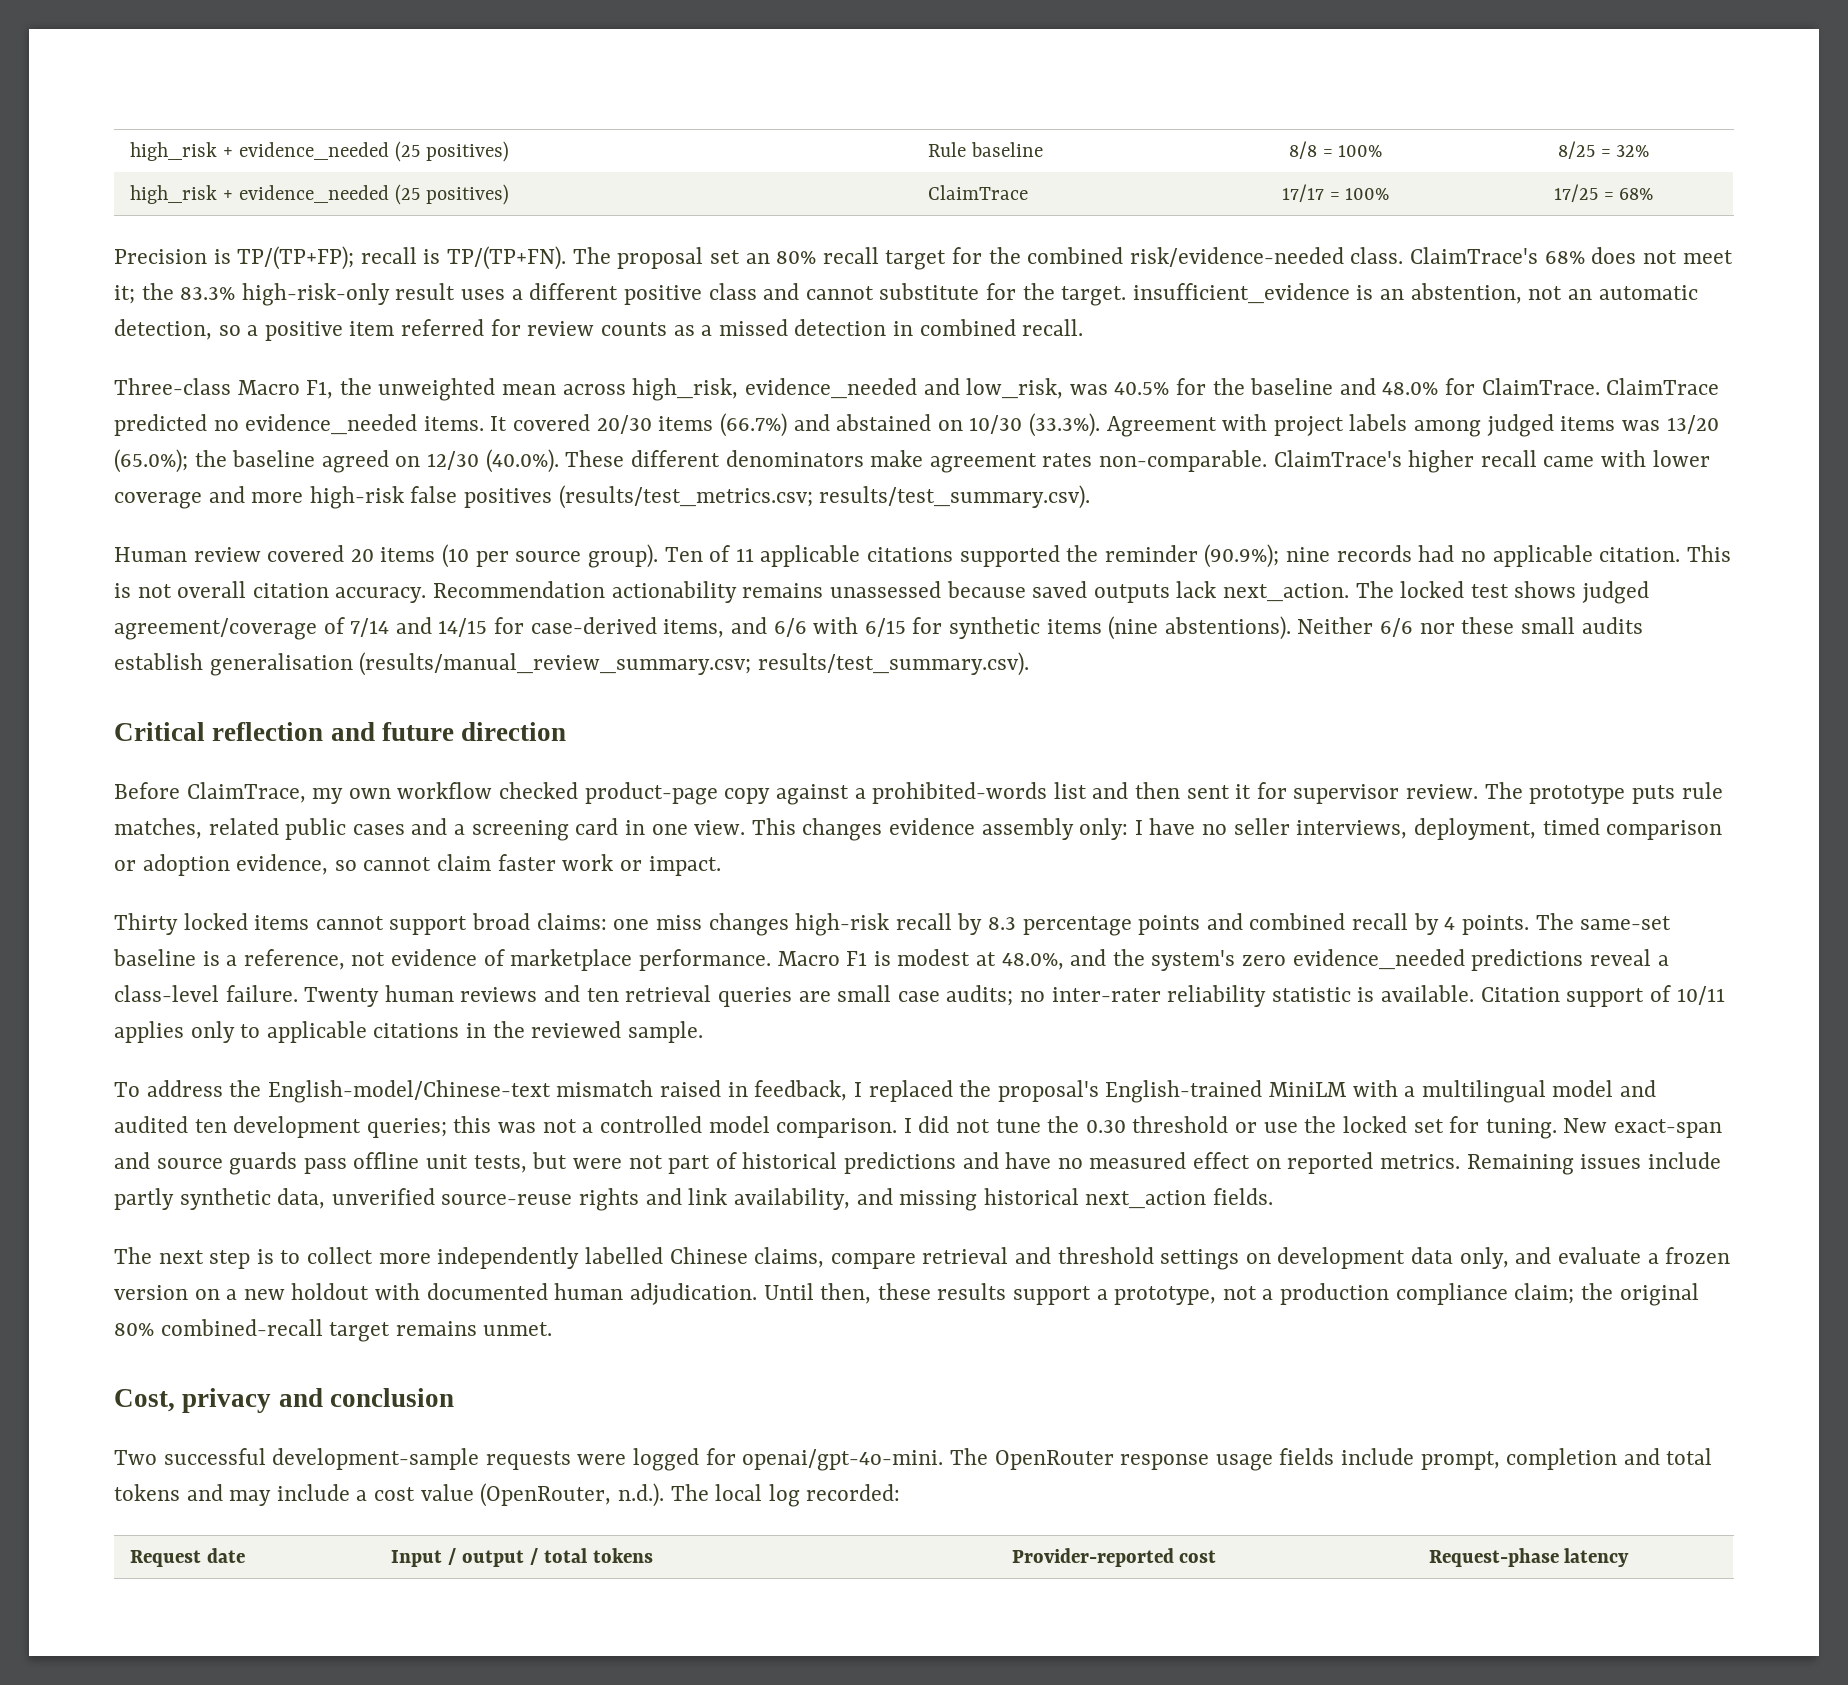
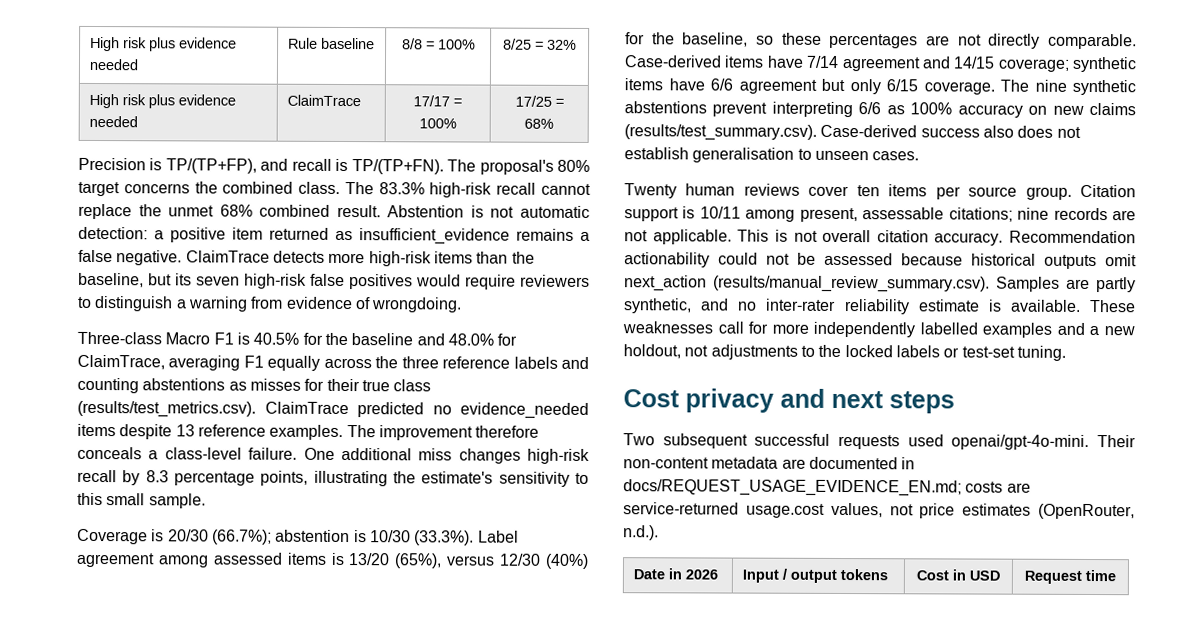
[129,141,509,162] high_risk + evidence_needed (25 positives) -> [90,36,238,52] [89,58,139,71] High risk plus evidence needed
[129,184,509,205] high_risk + evidence_needed (25 positives) -> [89,93,237,109] [89,115,139,128] High risk plus evidence needed
[237,246,355,270] TP/(TP+FP); -> [165,158,289,174] TP/(TP+FP), and
[617,247,1733,270] [114,283,1698,306] [114,319,1084,341] [114,378,1108,401] proposal set an 80% recall target for the combined risk/evidence-needed class. ClaimTrace's 68% does not meet it; the 83.3% high-risk-only result uses a different positive class and cannot substitute for the target. insufficient_evidence is an abstention, not an automatic detection, so a positive item referred for review counts as a missed detection in combined recall. // Three-class Macro F1, the unweighted mean across high_risk, evidence_needed and low_risk, was -> [479,159,590,175] [78,181,591,198] [78,203,590,220] [78,226,590,245] [78,249,535,267] [78,272,590,290] [78,296,463,313] [77,331,250,345] proposal's 80% target concerns the combined class. The 83.3% high-risk recall cannot replace the unmet 68% combined result. Abstention is not automatic detection: a positive item returned as insufficient_evidence remains a false negative. ClaimTrace detects more high-risk items than the baseline, but its seven high-risk false positives would require reviewers to distinguish a warning from evidence of wrongdoing. // Three-class Macro F1 is
[1481,378,1720,395] [114,413,1719,437] [114,449,1710,473] [114,485,1091,509] [114,544,1681,568] ClaimTrace. ClaimTrace predicted no evidence_needed items. It covered 20/30 items (66.7%) and abstained on 10/30 (33.3%). Agreement with project labels among judged items was 13/20 (65.0%); the baseline agreed on 12/30 (40.0%). These different denominators make agreement rates non-comparable. ClaimTrace's higher recall came with lower coverage and more high-risk false positives (results/test_metrics.csv; results/test_summary.csv). // Human review covered 20 items (10 per source group). Ten of 11 applicable citations supported the reminder (90.9%); nine records had no applicable citation. -> [77,354,590,371] [77,377,432,394] [77,400,589,419] [77,423,540,441] [77,446,590,464] [77,469,589,487] [77,492,206,509] [77,528,519,546] [76,552,590,569] [625,32,1137,50] [624,55,1137,73] [624,78,1136,96] [624,101,1136,118] [624,124,1081,141] [624,147,920,163] [624,183,1136,200] [624,206,1136,223] [624,229,732,245] ClaimTrace, averaging F1 equally across the three reference labels and counting abstentions as misses for their true class (results/test_metrics.csv). ClaimTrace predicted no evidence_needed items despite 13 reference examples. The improvement therefore conceals a class-level failure. One additional miss changes high-risk recall by 8.3 percentage points, illustrating the estimate's sensitivity to this small sample. // Coverage is 20/30 (66.7%); abstention is 10/30 (33.3%). Label agreement among assessed items is 13/20 (65%), versus 12/30 (40%) for the baseline, so these percentages are not directly comparable. Case-derived items have 7/14 agreement and 14/15 coverage; synthetic items have 6/6 agreement but only 6/15 coverage. The nine synthetic abstentions prevent interpreting 6/6 as 100% accuracy on new claims (results/test_summary.csv). Case-derived success also does not establish generalisation to unseen cases. // Twenty human reviews cover ten items per source group. Citation support is 10/11 among present, assessable citations; nine records are not applicable.
[742,581,1650,604] [114,616,1643,640] [114,652,1029,676] [114,722,567,741] [114,782,1723,805] [114,818,1723,841] [114,854,721,876] [114,913,1672,936] [113,949,1669,971] [114,985,1014,1007] remains unassessed because saved outputs lack next_action. The locked test shows judged agreement/coverage of 7/14 and 14/15 for case-derived items, and 6/6 with 6/15 for synthetic items (nine abstentions). Neither 6/6 nor these small audits establish generalisation (results/manual_review_summary.csv; results/test_summary.csv). // Critical reflection and future direction // Before ClaimTrace, my own workflow checked product-page copy against a prohibited-words list and then sent it for supervisor review. The prototype puts rule matches, related public cases and a screening card in one view. This changes evidence assembly only: I have no seller interviews, deployment, timed comparison or adoption evidence, so cannot claim faster work or impact. // Thirty locked items cannot support broad claims: one miss changes high-risk recall by 8.3 percentage points and combined recall by 4 points. The same-set baseline is a reference, not evidence of marketplace performance. Macro F1 is modest at 48.0%, and the system's zero evidence_needed predictions reveal a class-level failure. Twenty human reviews and ten retrieval queries are small case audits; -> [718,252,1137,270] [624,275,1136,293] [623,298,730,314] could not be assessed because historical outputs omit next_action (results/manual_review_summary.csv). Samples are partly synthetic, and
[1271,987,1351,1002] statistic -> [917,299,980,312] estimate
[1480,985,1725,1007] [114,1021,703,1043] [114,1080,1657,1103] [114,1116,1722,1139] [114,1152,1721,1175] [114,1188,1273,1211] [114,1247,1731,1270] [114,1283,1699,1306] [114,1319,553,1342] [114,1388,454,1413] [114,1448,1713,1471] [114,1483,901,1507] [129,1548,245,1567] Citation support of 10/11 applies only to applicable citations in the reviewed sample. // To address the English-model/Chinese-text mismatch raised in feedback, I replaced the proposal's English-trained MiniLM with a multilingual model and audited ten development queries; this was not a controlled model comparison. I did not tune the 0.30 threshold or use the locked set for tuning. New exact-span and source guards pass offline unit tests, but were not part of historical predictions and have no measured effect on reported metrics. Remaining issues include partly synthetic data, unverified source-reuse rights and link availability, and missing historical next_action fields. // The next step is to collect more independently labelled Chinese claims, compare retrieval and threshold settings on development data only, and evaluate a frozen version on a new holdout with documented human adjudication. Until then, these results support a prototype, not a production compliance claim; the original 80% combined-recall target remains unmet. // Cost, privacy and conclusion // Two successful development-sample requests were logged for openai/gpt-4o-mini. The OpenRouter response usage fields include prompt, completion and total tokens and may include a cost value (OpenRouter, n.d.). The local log recorded: // Request date -> [1089,299,1136,313] [622,321,1135,338] [623,344,1066,361] [623,388,955,414] [623,433,1136,450] [623,456,916,470] [623,479,1031,497] [623,502,1135,520] [623,525,659,541] [633,568,719,580] These weaknesses call for more independently labelled examples and a new holdout, not adjustments to the locked labels or test-set tuning. // Cost privacy and next steps // Two subsequent successful requests used openai/gpt-4o-mini. Their non-content metadata are documented in docs/REQUEST_USAGE_EVIDENCE_EN.md; costs are service-returned usage.cost values, not price estimates (OpenRouter, n.d.). // Date in 2026
[529,1548,587,1565] / total -> (838, 576) none
[1011,1548,1217,1567] [1428,1548,1630,1567] Provider-reported cost | Request-phase latency -> [916,569,1000,581] [1024,569,1116,584] Cost in USD | Request time

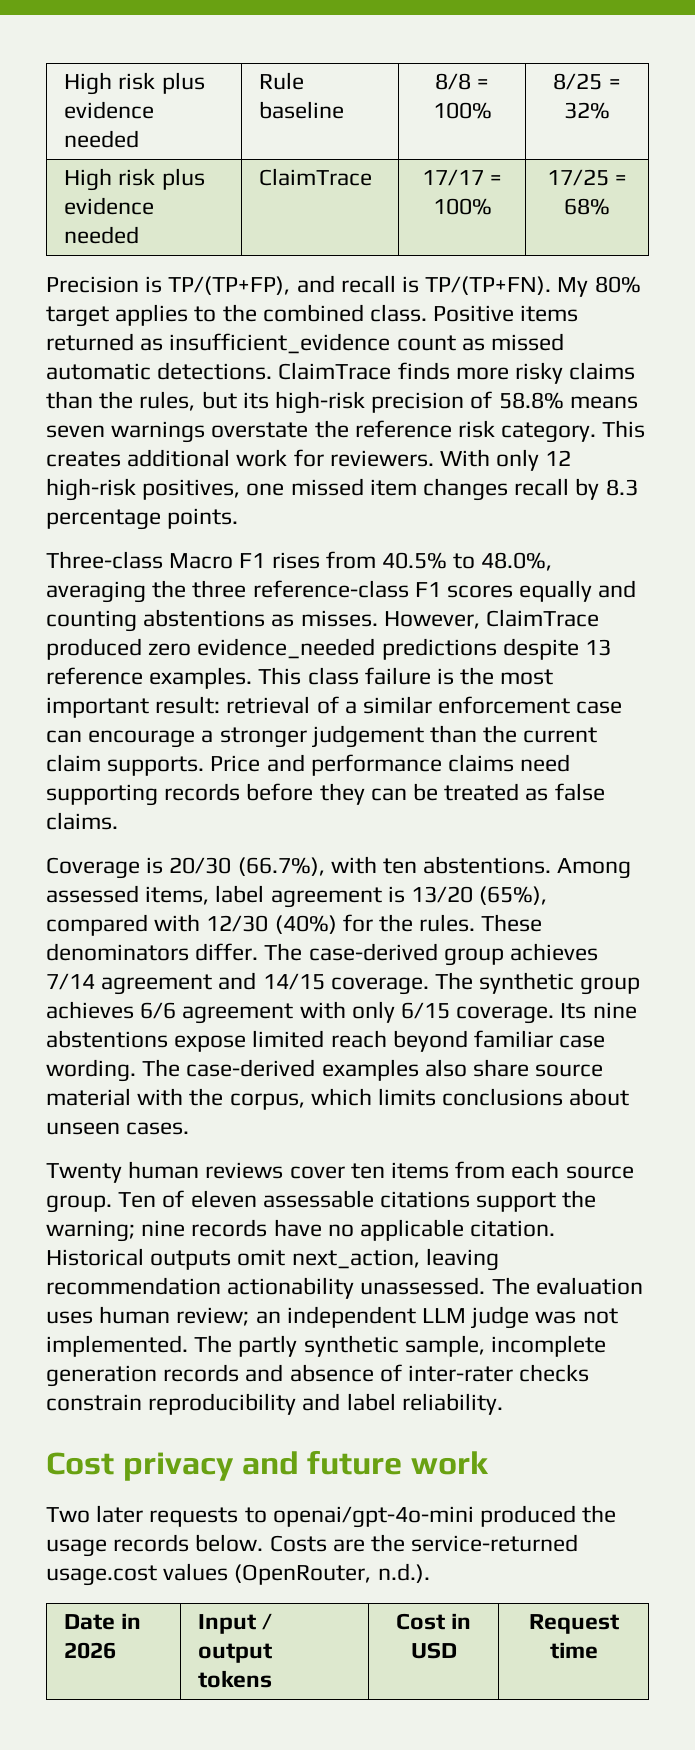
[447,159,590,175] [78,181,591,198] [78,203,590,220] [78,226,590,245] [78,249,535,267] [78,272,144,288] The proposal's 80% target concerns the combined class. The 83.3% high-risk recall cannot replace the unmet 68% combined result. Abstention is not automatic detection: a positive item returned as insufficient_evidence remains a false negative. ClaimTrace detects more high-risk items than the baseline, -> [557,276,641,297] [46,304,579,327] [46,333,565,354] [46,362,636,384] [46,391,196,411] My 80% target applies to the combined class. Positive items returned as insufficient_evidence count as missed automatic detections. ClaimTrace finds more risky claims than the rules,
[196,273,590,290] [78,296,463,313] [77,331,518,346] [77,354,590,371] [77,377,432,394] [77,400,589,419] [77,423,540,441] [77,446,590,464] [77,469,589,487] [77,492,206,509] [77,528,519,546] [76,552,327,568] seven high-risk false positives would require reviewers to distinguish a warning from evidence of wrongdoing. // Three-class Macro F1 is 40.5% for the baseline and 48.0% for ClaimTrace, averaging F1 equally across the three reference labels and counting abstentions as misses for their true class (results/test_metrics.csv). ClaimTrace predicted no evidence_needed items despite 13 reference examples. The improvement therefore conceals a class-level failure. One additional miss changes high-risk recall by 8.3 percentage points, illustrating the estimate's sensitivity to this small sample. // Coverage is 20/30 (66.7%); abstention is 10/30 (33.3%). Label agreement among assessed items -> [275,391,638,414] [46,420,646,443] [46,449,572,471] [46,478,638,501] [46,508,239,530] [46,551,553,571] [46,580,637,603] [46,609,600,632] [46,638,612,660] [46,667,554,689] [46,696,623,718] [46,725,598,748] [46,754,571,776] [46,783,605,806] [46,812,118,830] [46,856,632,879] [46,885,382,908] high-risk precision of 58.8% means seven warnings overstate the reference risk category. This creates additional work for reviewers. With only 12 high-risk positives, one missed item changes recall by 8.3 percentage points. // Three-class Macro F1 rises from 40.5% to 48.0%, averaging the three reference-class F1 scores equally and counting abstentions as misses. However, ClaimTrace produced zero evidence_needed predictions despite 13 reference examples. This class failure is the most important result: retrieval of a similar enforcement case can encourage a stronger judgement than the current claim supports. Price and performance claims need supporting records before they can be treated as false claims. // Coverage is 20/30 (66.7%), with ten abstentions. Among assessed items, label agreement
[446,555,496,566] versus -> [46,914,201,936] compared with
[682,32,1137,50] [624,55,1137,73] [624,78,705,91] baseline, so these percentages are not directly comparable. Case-derived items have 7/14 agreement and 14/15 coverage; synthetic items have -> [419,914,543,932] [46,943,599,966] [46,972,641,995] [46,1001,134,1019] rules. These denominators differ. The case-derived group achieves 7/14 agreement and 14/15 coverage. The synthetic group achieves
[821,78,845,92] but -> [299,1001,346,1019] with
[1000,79,1136,96] [624,101,1136,118] [624,124,1081,141] [624,147,812,163] The nine synthetic abstentions prevent interpreting 6/6 as 100% accuracy on new claims (results/test_summary.csv). Case-derived success also does not establish generalisation to -> [560,1002,637,1019] [46,1030,606,1052] [46,1059,604,1082] [46,1088,630,1110] Its nine abstentions expose limited reach beyond familiar case wording. The case-derived examples also share source material with the corpus, which limits conclusions about
[935,184,1136,200] [624,206,1136,223] [624,229,1136,246] [624,252,1137,270] [624,275,1136,293] [623,298,1136,315] [622,321,1135,338] [623,344,1066,361] per source group. Citation support is 10/11 among present, assessable citations; nine records are not applicable. This is not overall citation accuracy. Recommendation actionability could not be assessed because historical outputs omit next_action (results/manual_review_summary.csv). Samples are partly synthetic, and no inter-rater reliability estimate is available. These weaknesses call for more independently labelled examples and a new holdout, not adjustments to the locked labels or test-set tuning. -> [455,1161,634,1179] [46,1190,597,1213] [46,1219,556,1242] [46,1248,499,1271] [46,1277,643,1299] [46,1306,618,1329] [46,1335,607,1357] [46,1364,590,1387] [46,1393,503,1415] from each source group. Ten of eleven assessable citations support the warning; nine records have no applicable citation. Historical outputs omit next_action, leaving recommendation actionability unassessed. The evaluation uses human review; an independent LLM judge was not implemented. The partly synthetic sample, incomplete generation records and absence of inter-rater checks constrain reproducibility and label reliability.
[831,390,955,414] next steps -> [307,1450,490,1475] future work
[662,433,1136,450] [623,456,916,470] [623,479,1031,497] [623,502,1032,519] subsequent successful requests used openai/gpt-4o-mini. Their non-content metadata are documented in docs/REQUEST_USAGE_EVIDENCE_EN.md; costs are service-returned usage.cost values, not price estimates -> [96,1505,617,1528] [46,1534,579,1557] [46,1563,229,1586] later requests to openai/gpt-4o-mini produced the usage records below. Costs are the service-returned usage.cost values

